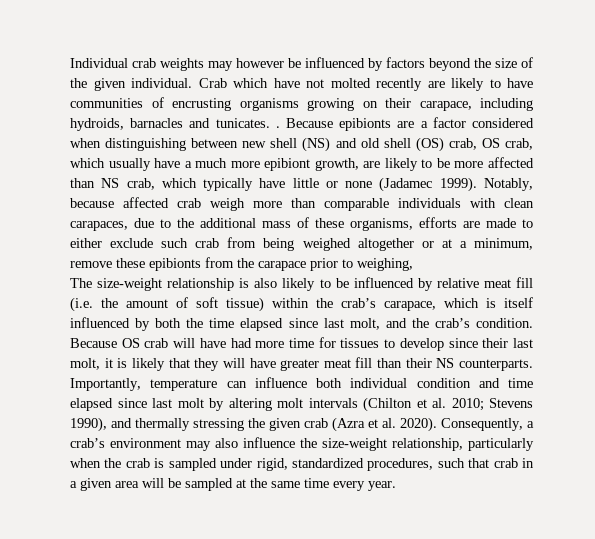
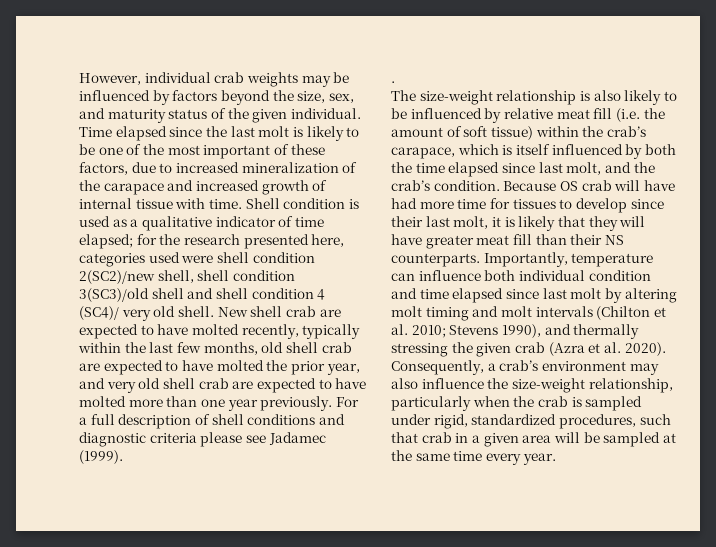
[70,58,128,68] Individual -> [79,72,211,85] However, individual
[236,58,284,68] however -> (331, 81) none
[495,57,533,68] [70,78,533,91] [70,97,533,111] [70,117,534,131] [70,137,533,152] [70,157,534,171] [70,177,533,192] [70,197,534,211] [70,217,533,231] [70,237,533,251] [70,257,413,271] size of the given individual. Crab which have not molted recently are likely to have communities of encrusting organisms growing on their carapace, including hydroids, barnacles and tunicates. . Because epibionts are a factor considered when distinguishing between new shell (NS) and old shell (OS) crab, OS crab, which usually have a much more epibiont growth, are likely to be more affected than NS crab, which typically have little or none (Jadamec 1999). Notably, because affected crab weigh more than comparable individuals with clean carapaces, due to the additional mass of these organisms, efforts are made to either exclude such crab from being weighed altogether or at a minimum, remove these epibionts from the carapace prior to weighing, -> [297,91,354,103] [79,108,361,123] [79,126,360,141] [79,144,325,159] [79,162,358,175] [79,180,328,195] [79,198,359,209] [79,216,324,231] [79,234,345,249] [79,252,315,267] [79,270,295,284] [79,288,326,302] [79,306,341,321] [79,324,361,339] [78,342,352,355] [79,360,360,375] [79,378,367,393] [79,396,359,411] [79,414,345,429] [79,432,326,447] [79,450,123,464] [391,81,395,83] size, sex, and maturity status of the given individual. Time elapsed since the last molt is likely to be one of the most important of these factors, due to increased mineralization of the carapace and increased growth of internal tissue with time. Shell condition is used as a qualitative indicator of time elapsed; for the research presented here, categories used were shell condition 2(SC2)/new shell, shell condition 3(SC3)/old shell and shell condition 4 (SC4)/ very old shell. New shell crab are expected to have molted recently, typically within the last few months, old shell crab are expected to have molted the prior year, and very old shell crab are expected to have molted more than one year previously. For a full description of shell conditions and diagnostic criteria please see Jadamec (1999). // .
(303, 403) none -> [425,306,532,321] timing and molt

